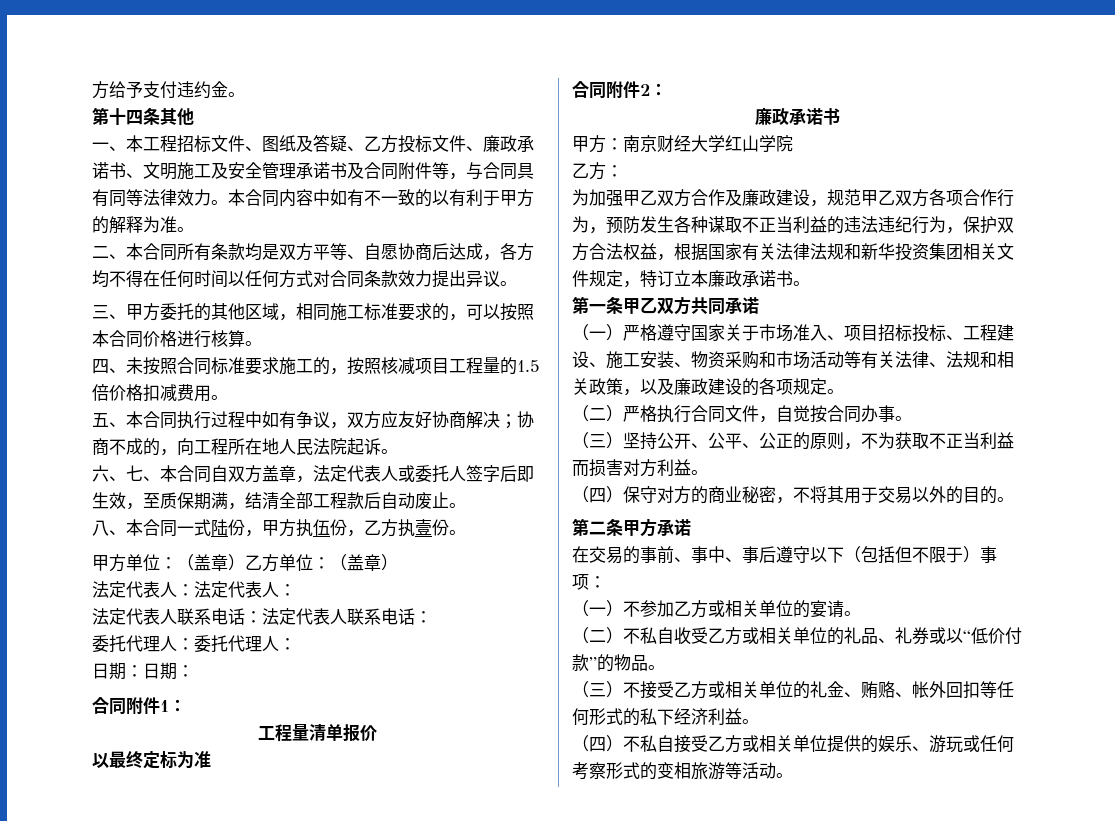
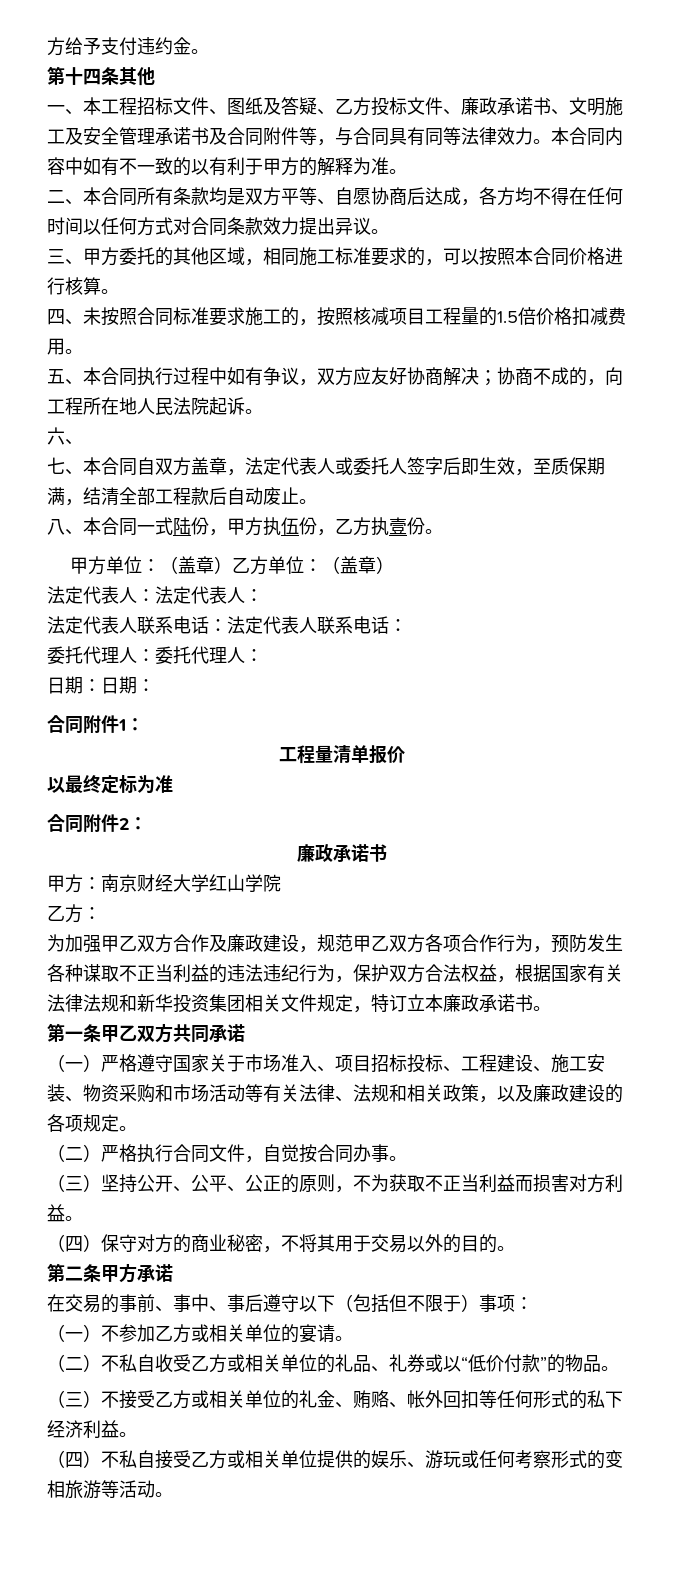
(126, 478) none -> (83, 442) //

